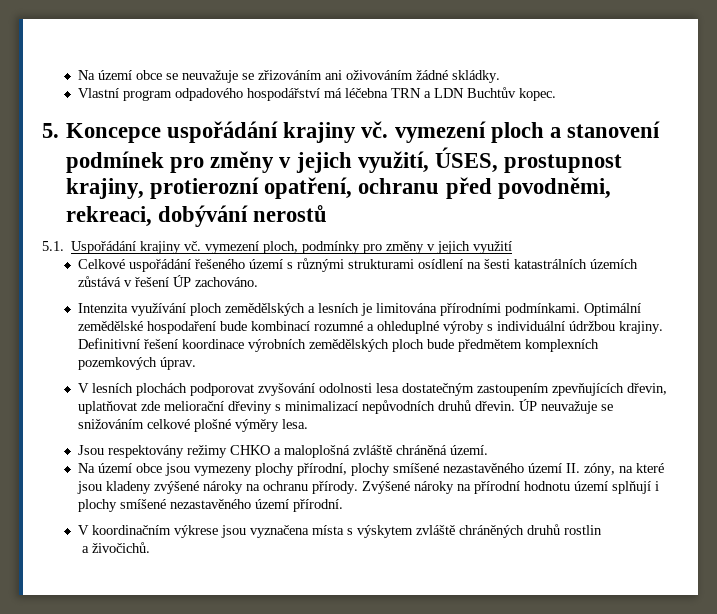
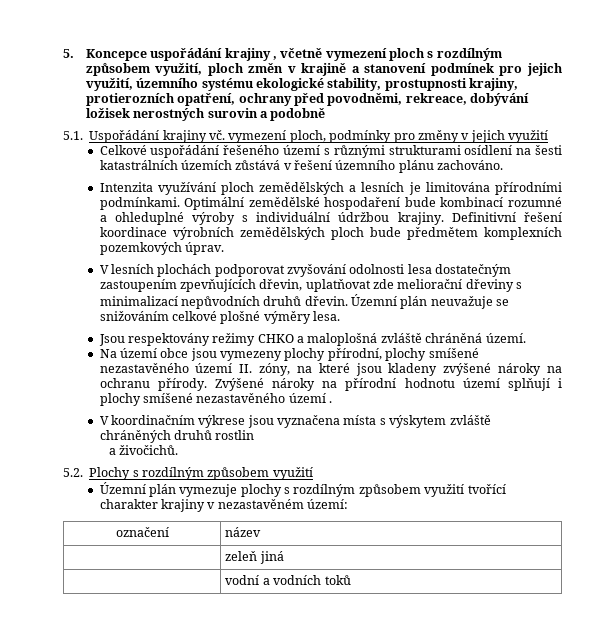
[77,70,500,83] [77,87,556,101] [42,121,660,143] [66,147,622,173] [66,177,611,199] [66,205,328,227] Na území obce se neuvažuje se zřizováním ani oživováním žádné skládky. // Vlastní program odpadového hospodářství má léčebna TRN a LDN Buchtův kopec. // 5. Koncepce uspořádání krajiny vč. vymezení ploch a stanovení podmínek pro změny v jejich využití, ÚSES, prostupnost krajiny, protierozní opatření, ochranu před povodněmi, rekreaci, dobývání nerostů -> [63,48,502,61] [85,63,563,76] [85,78,519,91] [85,93,530,106] [85,108,326,121] 5. Koncepce uspořádání krajiny , včetně vymezení ploch s rozdílným způsobem využití, ploch změn v krajině a stanovení podmínek pro jejich využití, územního systému ekologické stability, prostupnosti krajiny, protierozních opatření, ochrany před povodněmi, rekreace, dobývání ložisek nerostných surovin a podobně
[172,275,191,287] ÚP -> [335,160,434,173] územního plánu
[518,399,537,411] ÚP -> [351,294,428,309] Územní plán
[292,499,343,512] přírodní. -> [329,401,333,403] .
(150, 547) none -> [63,467,313,480] [99,482,506,497] [99,499,349,512] [115,527,169,537] [225,527,262,537] [225,551,284,564] [225,575,351,585] // 5.2. Plochy s rozdílným způsobem využití // Územní plán vymezuje plochy s rozdílným způsobem využití tvořící charakter krajiny v nezastavěném území: // označení | název // | zeleň jiná // | vodní a vodních toků

